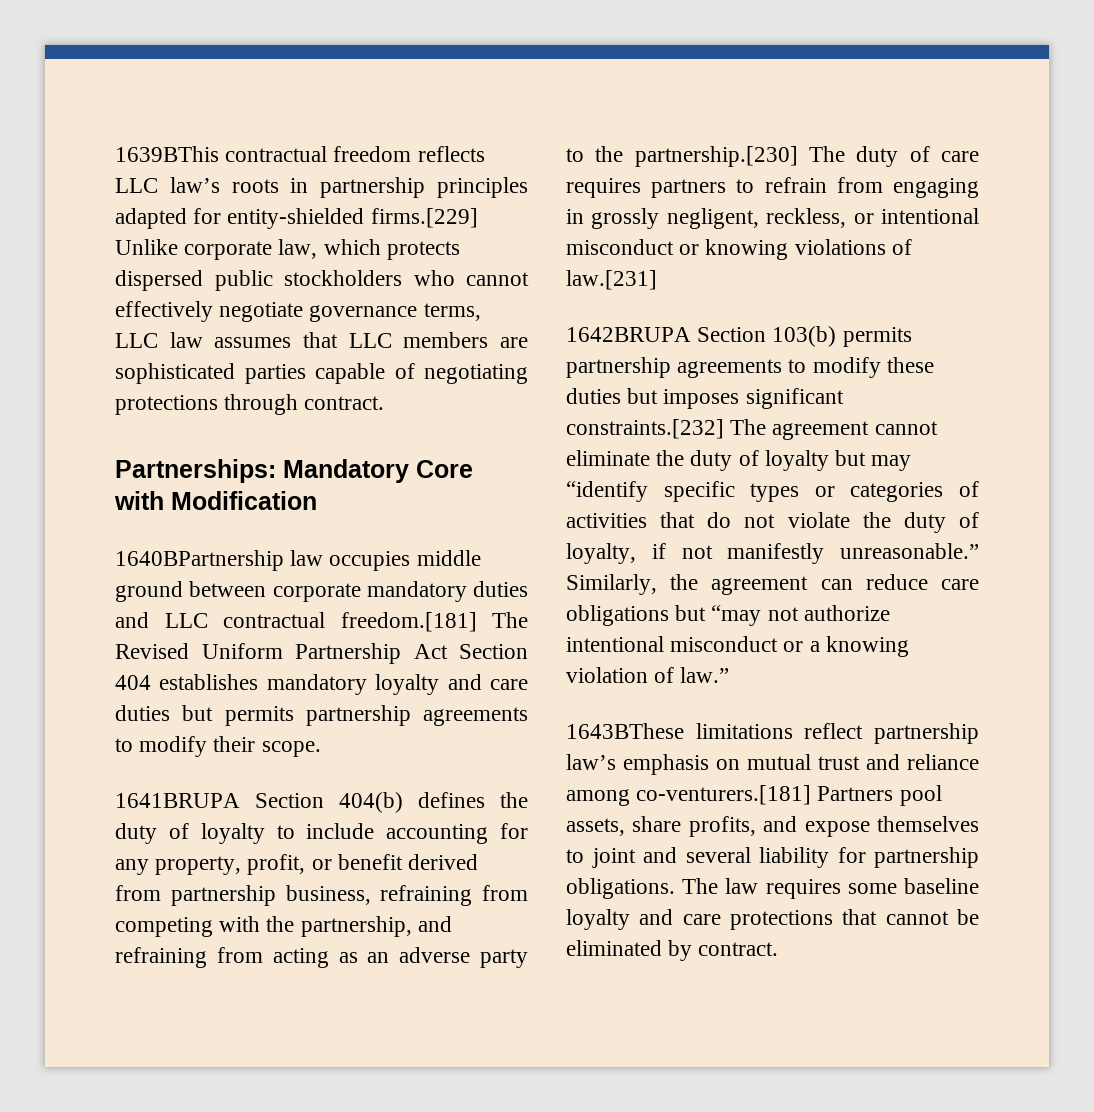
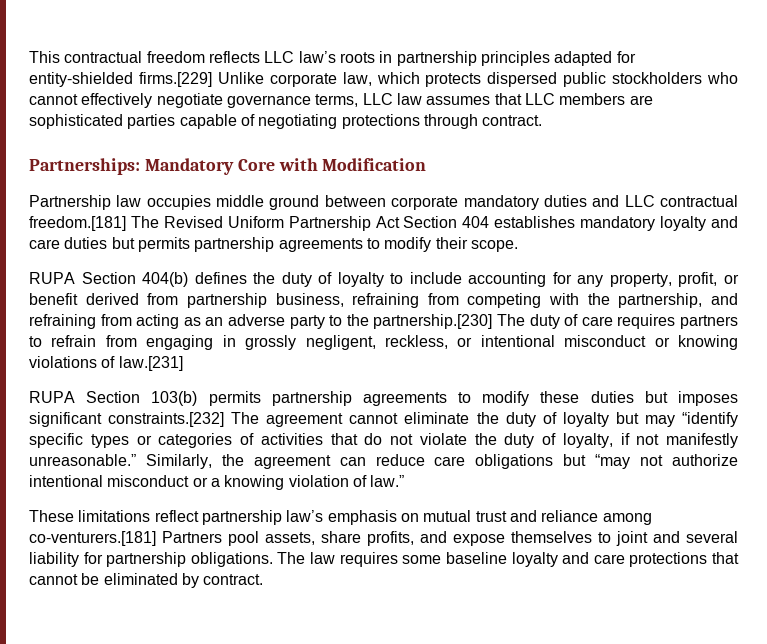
[115,146,219,162] 1639BThis -> [29,51,60,63] This
[115,550,284,571] 1640BPartnership -> [29,195,111,210] Partnership
[115,793,240,808] 1641BRUPA -> [29,272,75,284] RUPA
[566,327,691,342] 1642BRUPA -> [29,391,75,403] RUPA
[566,723,684,739] 1643BThese -> [29,510,74,522] These

